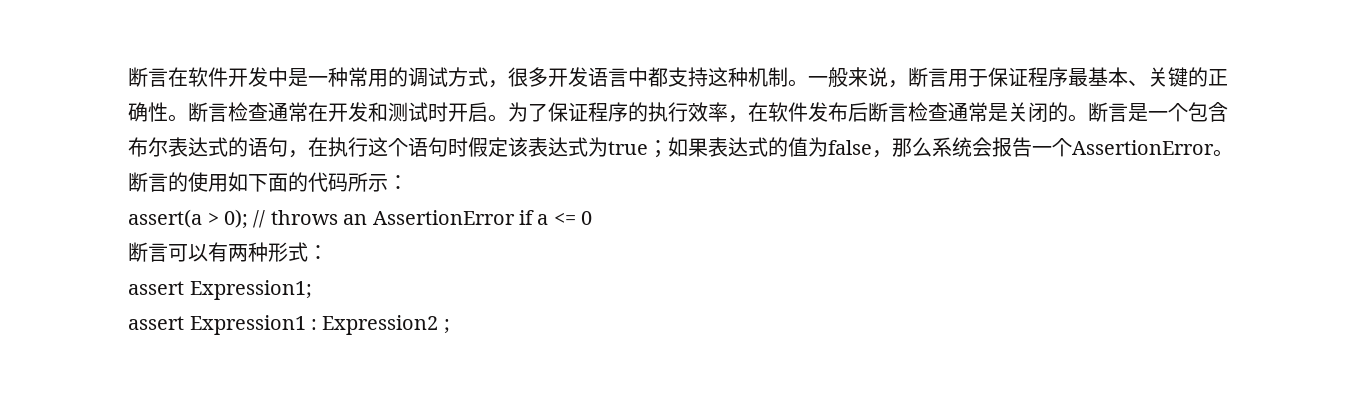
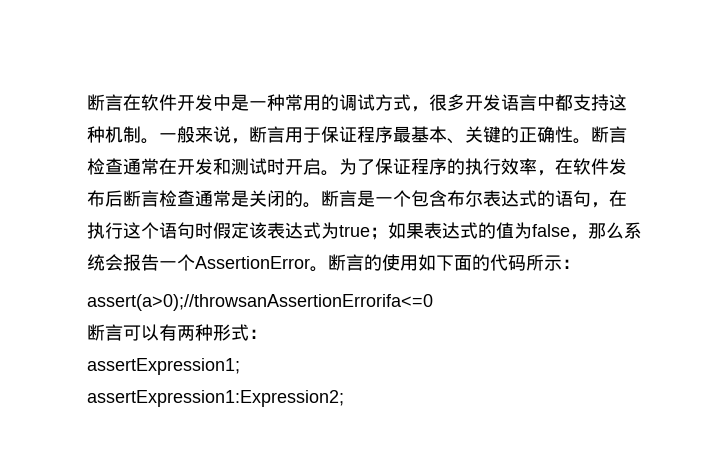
[128,209,593,229] assert(a > 0); // throws an AssertionError if a <= 0 -> [86,294,433,311] assert(a>0);//throwsanAssertionErrorifa<=0
[128,280,312,300] [128,315,450,335] assert Expression1; // assert Expression1 : Expression2 ; -> [86,358,240,375] [86,390,344,407] assertExpression1; // assertExpression1:Expression2;

